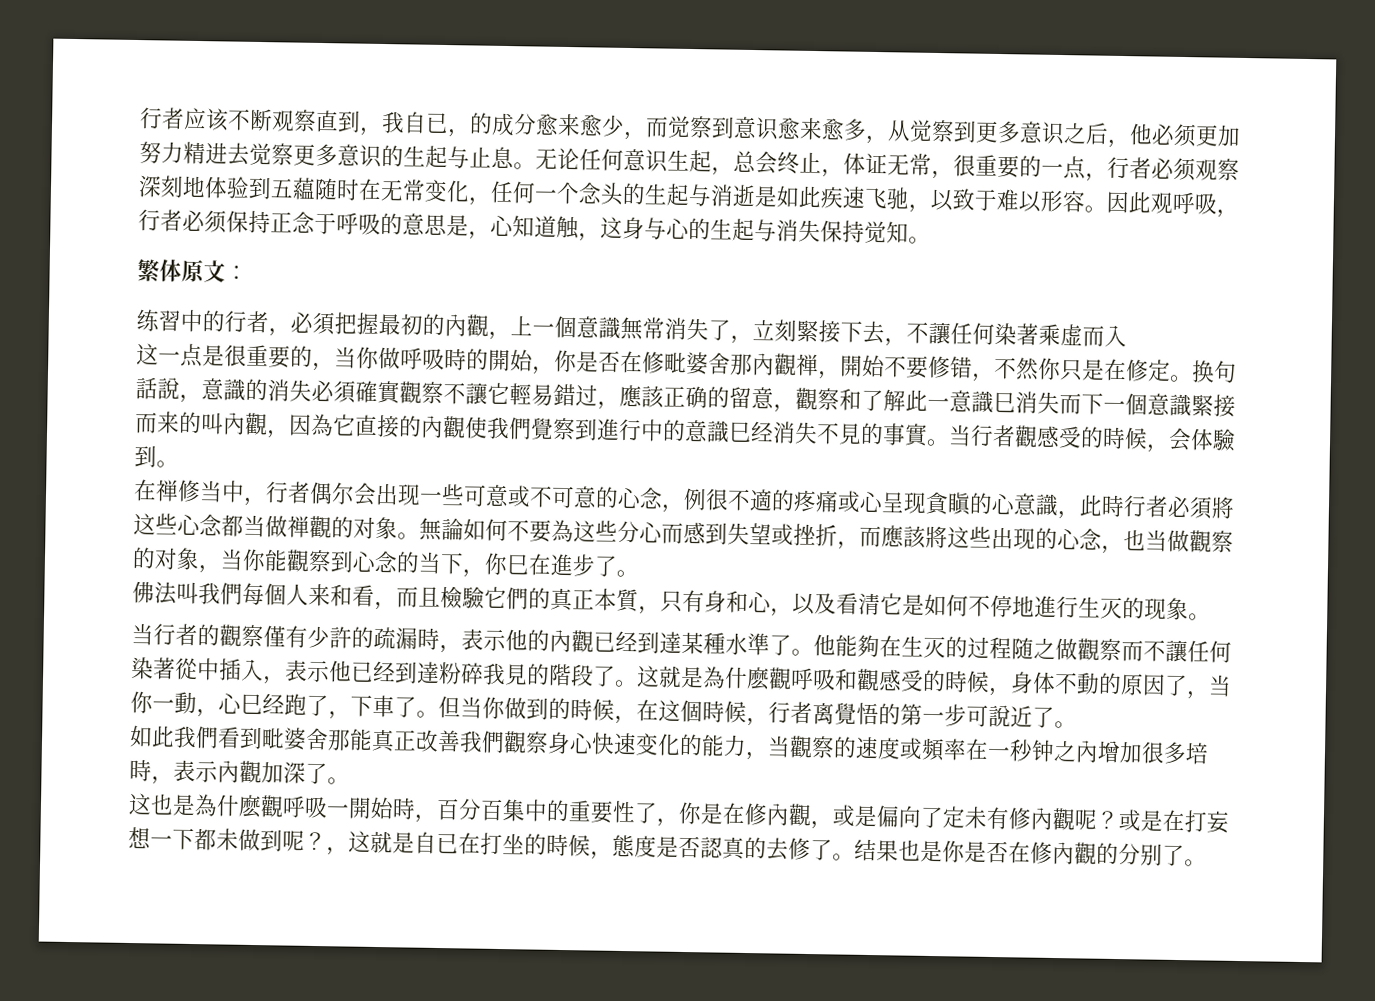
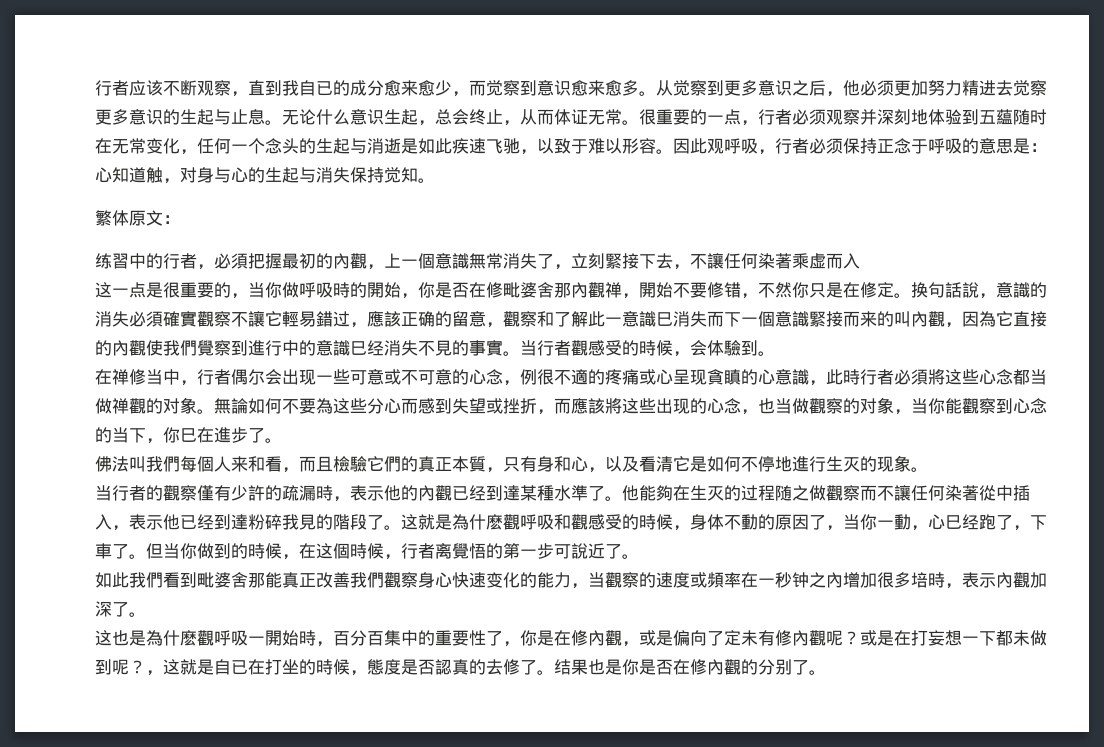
[315,109,470,138] 直到，我自已， -> [231,80,333,97] ，直到我自已
[865,135,888,145] ， -> [639,91,656,96] 。
[579,148,624,171] 任何 -> [316,109,350,125] 什么
(844, 173) none -> [520,109,554,125] 从而
[931,170,954,180] ， -> [622,120,639,125] 。
(1240, 169) none -> [860,109,877,125] 并
[468,231,491,240] ， -> [1030,143,1047,152] ：
[600,216,623,239] 这 -> [180,167,197,183] 对

